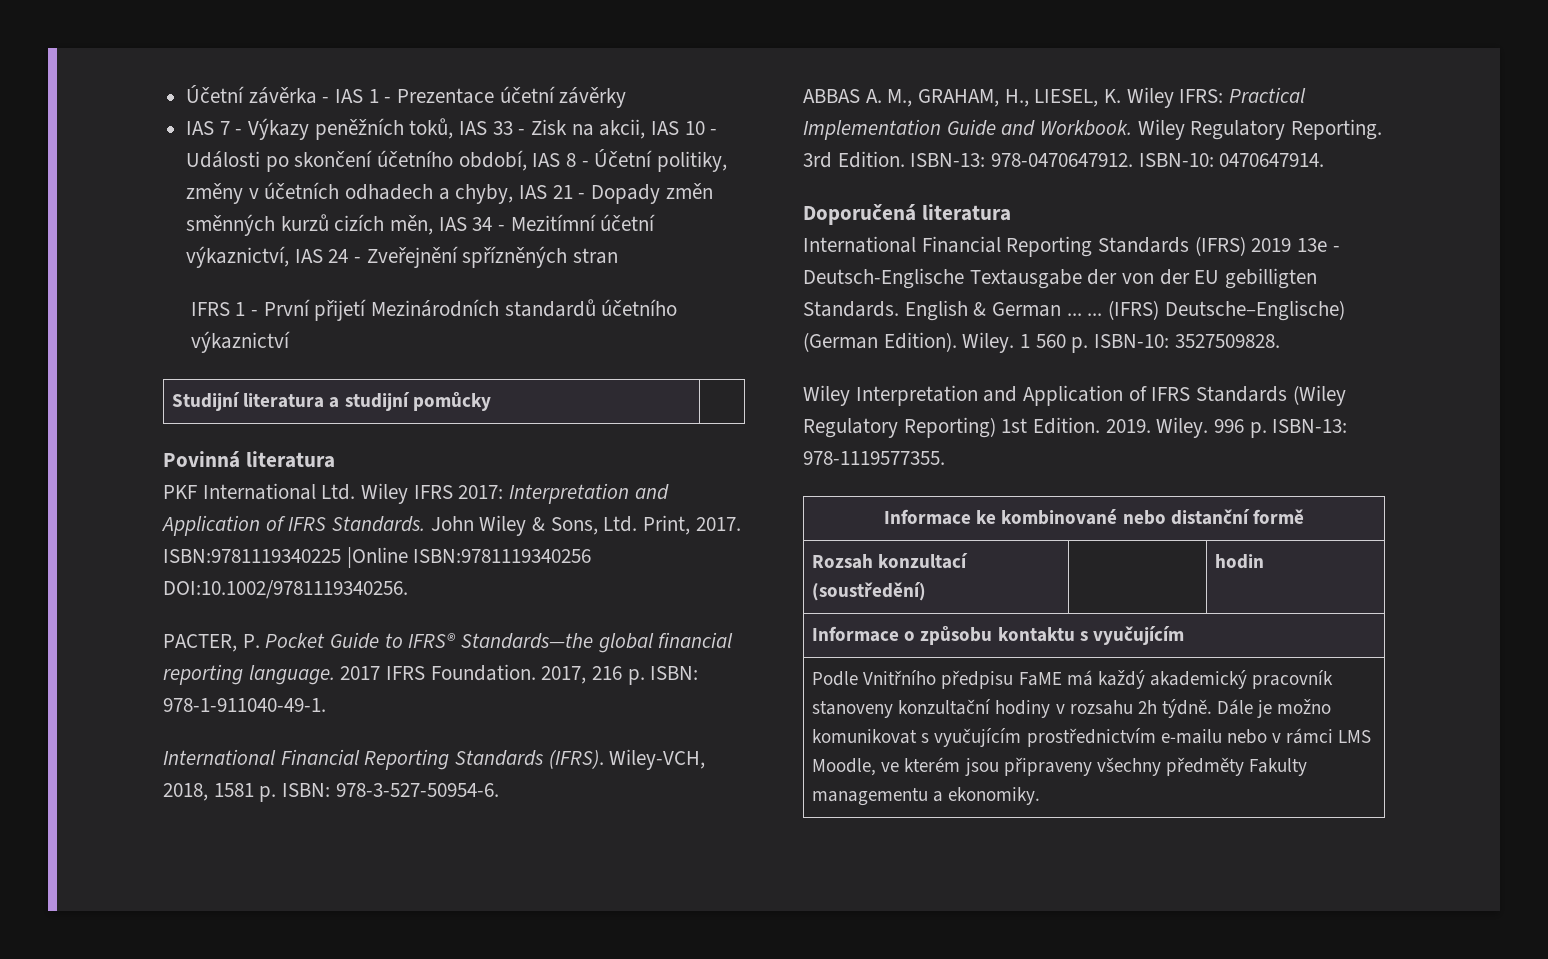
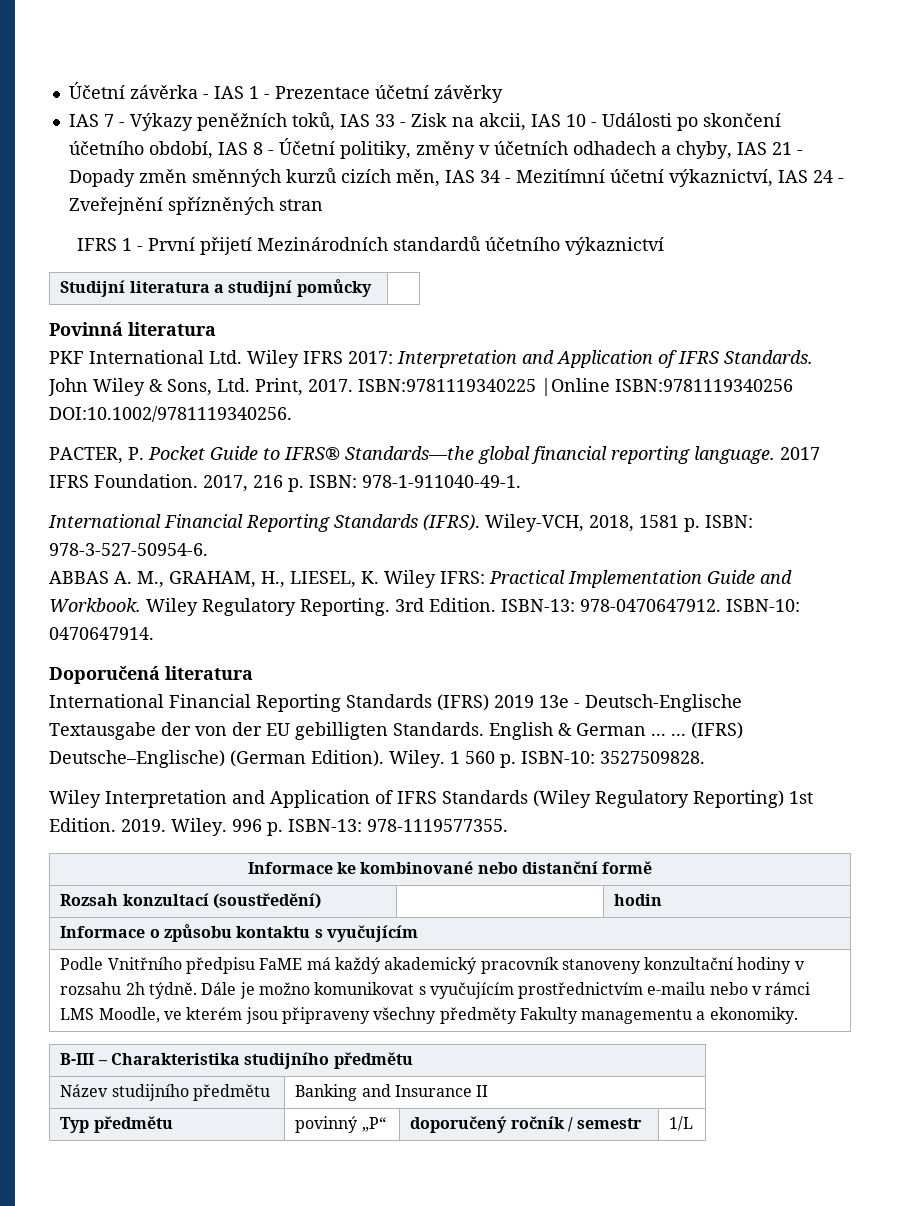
(1041, 796) none -> [60,1052,413,1069] [60,1084,270,1101] [295,1084,489,1101] [60,1116,173,1133] [295,1116,386,1133] [410,1116,643,1133] [669,1116,694,1131] // B-III – Charakteristika studijního předmětu // Název studijního předmětu | Banking and Insurance II // Typ předmětu | povinný „P“ | doporučený ročník / semestr | 1/L

